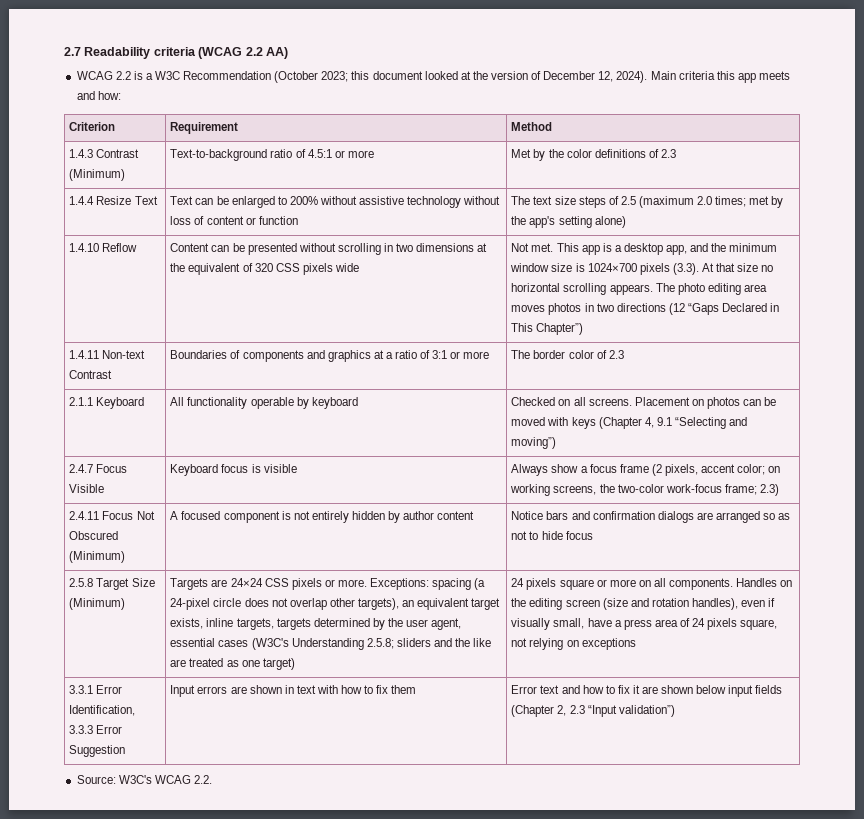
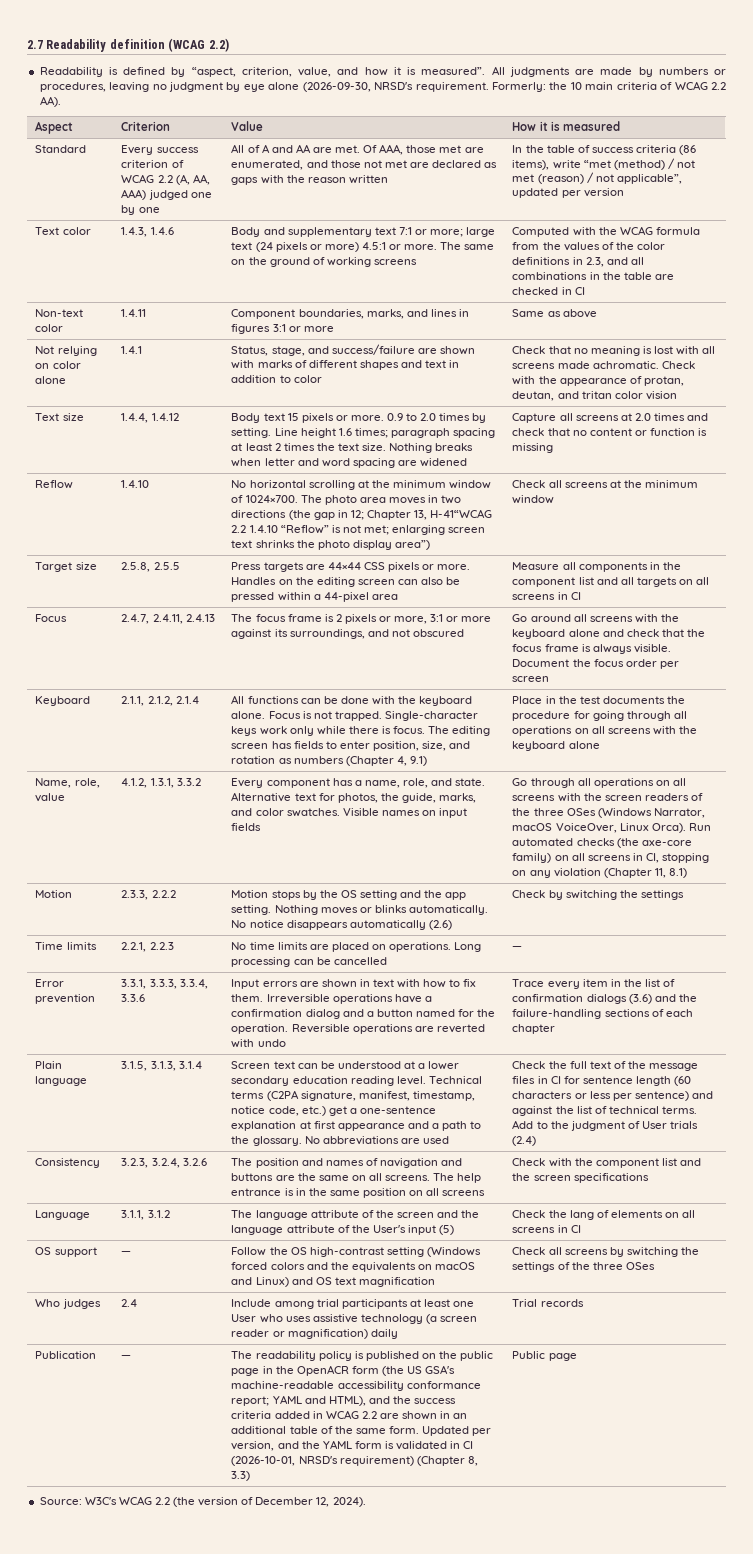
[153,47,288,59] [76,71,790,83] [76,91,121,100] [69,122,116,131] [170,122,239,134] [511,122,553,131] [69,149,140,158] [69,169,126,181] [170,149,374,161] [511,149,676,161] [69,196,158,205] [170,196,501,208] [170,216,298,225] [511,196,784,208] [511,216,626,228] [69,243,138,252] [170,243,488,255] [170,263,359,275] [511,243,778,255] [510,263,774,275] [511,283,767,295] [511,303,780,315] [511,323,584,335] [69,350,146,359] [69,370,113,379] [170,350,490,362] [511,350,624,359] [69,397,145,409] [170,397,358,409] [511,397,777,409] [511,417,748,429] [511,437,557,449] [69,464,128,473] [69,484,105,493] [170,464,297,476] [511,464,781,476] [510,484,779,496] [69,511,155,520] [69,531,119,540] [69,551,126,563] [170,511,475,523] [511,511,791,523] [511,531,593,540] [69,578,155,590] [69,598,126,610] [170,578,486,590] [170,598,501,610] [170,618,462,630] [170,638,492,650] [170,658,295,670] [511,578,734,590] criteria (WCAG 2.2 AA) // WCAG 2.2 is a W3C Recommendation (October 2023; this document looked at the version of December 12, 2024). Main criteria this app meets and how: // Criterion | Requirement | Method // 1.4.3 Contrast (Minimum) | Text-to-background ratio of 4.5:1 or more | Met by the color definitions of 2.3 // 1.4.4 Resize Text | Text can be enlarged to 200% without assistive technology without loss of content or function | The text size steps of 2.5 (maximum 2.0 times; met by the app's setting alone) // 1.4.10 Reflow | Content can be presented without scrolling in two dimensions at the equivalent of 320 CSS pixels wide | Not met. This app is a desktop app, and the minimum window size is 1024×700 pixels (3.3). At that size no horizontal scrolling appears. The photo editing area moves photos in two directions (12 “Gaps Declared in This Chapter”) // 1.4.11 Non-text Contrast | Boundaries of components and graphics at a ratio of 3:1 or more | The border color of 2.3 // 2.1.1 Keyboard | All functionality operable by keyboard | Checked on all screens. Placement on photos can be moved with keys (Chapter 4, 9.1 “Selecting and moving”) // 2.4.7 Focus Visible | Keyboard focus is visible | Always show a focus frame (2 pixels, accent color; on working screens, the two-color work-focus frame; 2.3) // 2.4.11 Focus Not Obscured (Minimum) | A focused component is not entirely hidden by author content | Notice bars and confirmation dialogs are arranged so as not to hide focus // 2.5.8 Target Size (Minimum) | Targets are 24×24 CSS pixels or more. Exceptions: spacing (a 24-pixel circle does not overlap other targets), an equivalent target exists, inline targets, targets determined by the user agent, essential cases (W3C's Understanding 2.5.8; sliders and the like are treated as one target) | 24 pixels square or more on all components. -> [109,38,229,52] [39,66,727,77] [39,81,726,92] [39,96,61,107] [35,121,74,134] [121,121,171,131] [231,121,264,131] [512,121,620,131] [35,145,87,153] [121,145,199,155] [121,160,184,168] [121,174,210,185] [121,189,212,200] [121,205,160,215] [231,144,484,155] [231,160,498,170] [231,175,388,185] [512,145,697,155] [512,158,695,170] [512,172,682,184] [512,188,624,198] [35,227,91,235] [121,227,174,237] [231,227,496,237] [231,242,495,252] [231,257,417,267] [512,226,700,237] [512,242,665,251] [512,257,644,267] [512,272,674,280] [512,287,585,295] [35,309,84,317] [35,324,64,332] [121,309,147,317] [231,309,469,319] [231,324,334,334] [512,309,597,318] [35,346,97,356] [35,361,81,369] [35,376,67,384] [121,346,143,354] [231,344,475,356] [231,360,460,370] [231,375,322,383] [512,346,716,356] [512,361,695,369] [512,376,684,386] [512,391,677,401] [35,413,84,421] [121,413,179,423] [231,413,487,423] [231,428,496,438] [231,443,474,453] [231,458,468,468] [512,413,709,423] [512,428,708,436] [512,443,554,453] [35,480,74,489] [121,480,150,488] [231,480,492,490] [231,495,462,505] [231,509,493,520] [231,525,486,535] [231,540,430,550] [512,480,698,488] [512,495,555,504] [35,562,97,572] [121,562,180,572] [231,562,471,572] definition (WCAG 2.2) // Readability is defined by “aspect, criterion, value, and how it is measured”. All judgments are made by numbers or procedures, leaving no judgment by eye alone (2026-09-30, NRSD's requirement. Formerly: the 10 main criteria of WCAG 2.2 AA). // Aspect | Criterion | Value | How it is measured // Standard | Every success criterion of WCAG 2.2 (A, AA, AAA) judged one by one | All of A and AA are met. Of AAA, those met are enumerated, and those not met are declared as gaps with the reason written | In the table of success criteria (86 items), write “met (method) / not met (reason) / not applicable”, updated per version // Text color | 1.4.3, 1.4.6 | Body and supplementary text 7:1 or more; large text (24 pixels or more) 4.5:1 or more. The same on the ground of working screens | Computed with the WCAG formula from the values of the color definitions in 2.3, and all combinations in the table are checked in CI // Non-text color | 1.4.11 | Component boundaries, marks, and lines in figures 3:1 or more | Same as above // Not relying on color alone | 1.4.1 | Status, stage, and success/failure are shown with marks of different shapes and text in addition to color | Check that no meaning is lost with all screens made achromatic. Check with the appearance of protan, deutan, and tritan color vision // Text size | 1.4.4, 1.4.12 | Body text 15 pixels or more. 0.9 to 2.0 times by setting. Line height 1.6 times; paragraph spacing at least 2 times the text size. Nothing breaks when letter and word spacing are widened | Capture all screens at 2.0 times and check that no content or function is missing // Reflow | 1.4.10 | No horizontal scrolling at the minimum window of 1024×700. The photo area moves in two directions (the gap in 12; Chapter 13, H-41“WCAG 2.2 1.4.10 “Reflow” is not met; enlarging screen text shrinks the photo display area”) | Check all screens at the minimum window // Target size | 2.5.8, 2.5.5 | Press targets are 44×44 CSS pixels or more.
[602,598,776,610] [511,618,778,630] [511,638,636,650] [69,685,123,694] [69,705,136,716] [69,725,123,734] [69,745,126,757] (size and rotation handles), even if visually small, have a press area of 24 pixels square, not relying on exceptions // 3.3.1 Error Identification, 3.3.3 Error Suggestion -> [397,577,461,585] [231,592,398,602] [512,562,681,572] [512,577,710,587] [512,592,581,600] [35,614,68,622] [121,614,215,624] [231,614,492,624] [231,629,464,639] [512,614,679,623] [512,629,705,639] [512,644,671,654] [512,659,679,669] [512,676,550,682] [35,696,91,706] [121,696,199,706] [231,695,473,706] [231,711,478,721] [231,726,491,736] [231,741,471,751] [231,756,427,766] [512,696,685,704] [512,711,687,721] [512,726,697,736] [512,741,600,751] [35,778,100,788] [35,793,66,802] [121,778,201,788] [231,778,486,788] [231,792,477,803] [231,808,468,818] [231,823,262,831] [512,778,686,788] [512,793,703,802] [512,808,705,818] [512,823,711,833] [512,838,692,848] [512,853,710,863] [512,868,687,878] [35,890,73,898] [121,890,176,900] [231,890,467,900] [231,905,488,915] [231,920,452,930] [512,890,684,900] [35,942,97,950] [121,942,174,952] [231,942,482,952] [231,957,387,967] [512,946,523,950] [35,979,65,987] [35,994,96,1004] [121,979,208,989] [121,994,146,1002] can also be pressed within a 44-pixel area | Measure all components in the component list and all targets on all screens in CI // Focus | 2.4.7, 2.4.11, 2.4.13 | The focus frame is 2 pixels or more, 3:1 or more against its surroundings, and not obscured | Go around all screens with the keyboard alone and check that the focus frame is always visible. Document the focus order per screen // Keyboard | 2.1.1, 2.1.2, 2.1.4 | All functions can be done with the keyboard alone. Focus is not trapped. Single-character keys work only while there is focus. The editing screen has fields to enter position, size, and rotation as numbers (Chapter 4, 9.1) | Place in the test documents the procedure for going through all operations on all screens with the keyboard alone // Name, role, value | 4.1.2, 1.3.1, 3.3.2 | Every component has a name, role, and state. Alternative text for photos, the guide, marks, and color swatches. Visible names on input fields | Go through all operations on all screens with the screen readers of the three OSes (Windows Narrator, macOS VoiceOver, Linux Orca). Run automated checks (the axe-core family) on all screens in CI, stopping on any violation (Chapter 11, 8.1) // Motion | 2.3.3, 2.2.2 | Motion stops by the OS setting and the app setting. Nothing moves or blinks automatically. No notice disappears automatically (2.6) | Check by switching the settings // Time limits | 2.2.1, 2.2.3 | No time limits are placed on operations. Long processing can be cancelled | — // Error prevention | 3.3.1, 3.3.3, 3.3.4, 3.3.6
[391,685,417,694] [511,685,783,697] [511,705,675,717] [76,775,212,784] them | Error text and how to fix it are shown below input fields (Chapter 2, 2.3 “Input validation”) // Source: W3C's WCAG 2.2. -> [231,994,432,1004] [231,1009,496,1019] [231,1024,485,1034] [231,1039,286,1048] [512,979,676,989] [512,994,697,1004] [512,1009,693,1019] [512,1024,556,1034] [35,1061,63,1069] [35,1076,88,1086] [121,1061,202,1071] [231,1061,460,1070] [231,1076,482,1086] [231,1090,475,1101] [231,1106,436,1116] [231,1121,482,1131] [231,1136,449,1146] [512,1061,699,1071] [512,1076,692,1086] [512,1091,713,1101] [512,1106,697,1116] [512,1120,699,1131] [512,1136,537,1146] [35,1158,101,1168] [121,1158,207,1168] [231,1158,463,1168] [231,1173,482,1183] [231,1188,486,1198] [512,1158,701,1168] [512,1173,649,1183] [35,1210,91,1220] [121,1210,170,1220] [231,1210,480,1220] [231,1225,455,1235] [512,1210,696,1220] [512,1225,581,1233] [35,1247,97,1257] [121,1251,132,1255] [231,1247,481,1257] [231,1262,476,1272] [231,1277,435,1287] [512,1247,699,1257] [512,1262,655,1272] [35,1299,101,1309] [121,1299,138,1307] [231,1299,475,1309] [231,1314,478,1324] [231,1329,398,1339] [512,1299,584,1307] [35,1351,97,1359] [121,1355,132,1359] [231,1351,494,1361] [231,1365,456,1376] [231,1381,481,1391] [231,1395,457,1406] [231,1410,468,1420] [231,1426,492,1436] [231,1440,474,1451] [231,1456,478,1466] [231,1471,251,1481] [512,1351,577,1361] [39,1496,366,1507] them. Irreversible operations have a confirmation dialog and a button named for the operation. Reversible operations are reverted with undo | Trace every item in the list of confirmation dialogs (3.6) and the failure-handling sections of each chapter // Plain language | 3.1.5, 3.1.3, 3.1.4 | Screen text can be understood at a lower secondary education reading level. Technical terms (C2PA signature, manifest, timestamp, notice code, etc.) get a one-sentence explanation at first appearance and a path to the glossary. No abbreviations are used | Check the full text of the message files in CI for sentence length (60 characters or less per sentence) and against the list of technical terms. Add to the judgment of User trials (2.4) // Consistency | 3.2.3, 3.2.4, 3.2.6 | The position and names of navigation and buttons are the same on all screens. The help entrance is in the same position on all screens | Check with the component list and the screen specifications // Language | 3.1.1, 3.1.2 | The language attribute of the screen and the language attribute of the User's input (5) | Check the lang of elements on all screens in CI // OS support | — | Follow the OS high-contrast setting (Windows forced colors and the equivalents on macOS and Linux) and OS text magnification | Check all screens by switching the settings of the three OSes // Who judges | 2.4 | Include among trial participants at least one User who uses assistive technology (a screen reader or magnification) daily | Trial records // Publication | — | The readability policy is published on the public page in the OpenACR form (the US GSA's machine-readable accessibility conformance report; YAML and HTML), and the success criteria added in WCAG 2.2 are shown in an additional table of the same form. Updated per version, and the YAML form is validated in CI (2026-10-01, NRSD's requirement) (Chapter 8, 3.3) | Public page // Source: W3C's WCAG 2.2 (the version of December 12, 2024).

